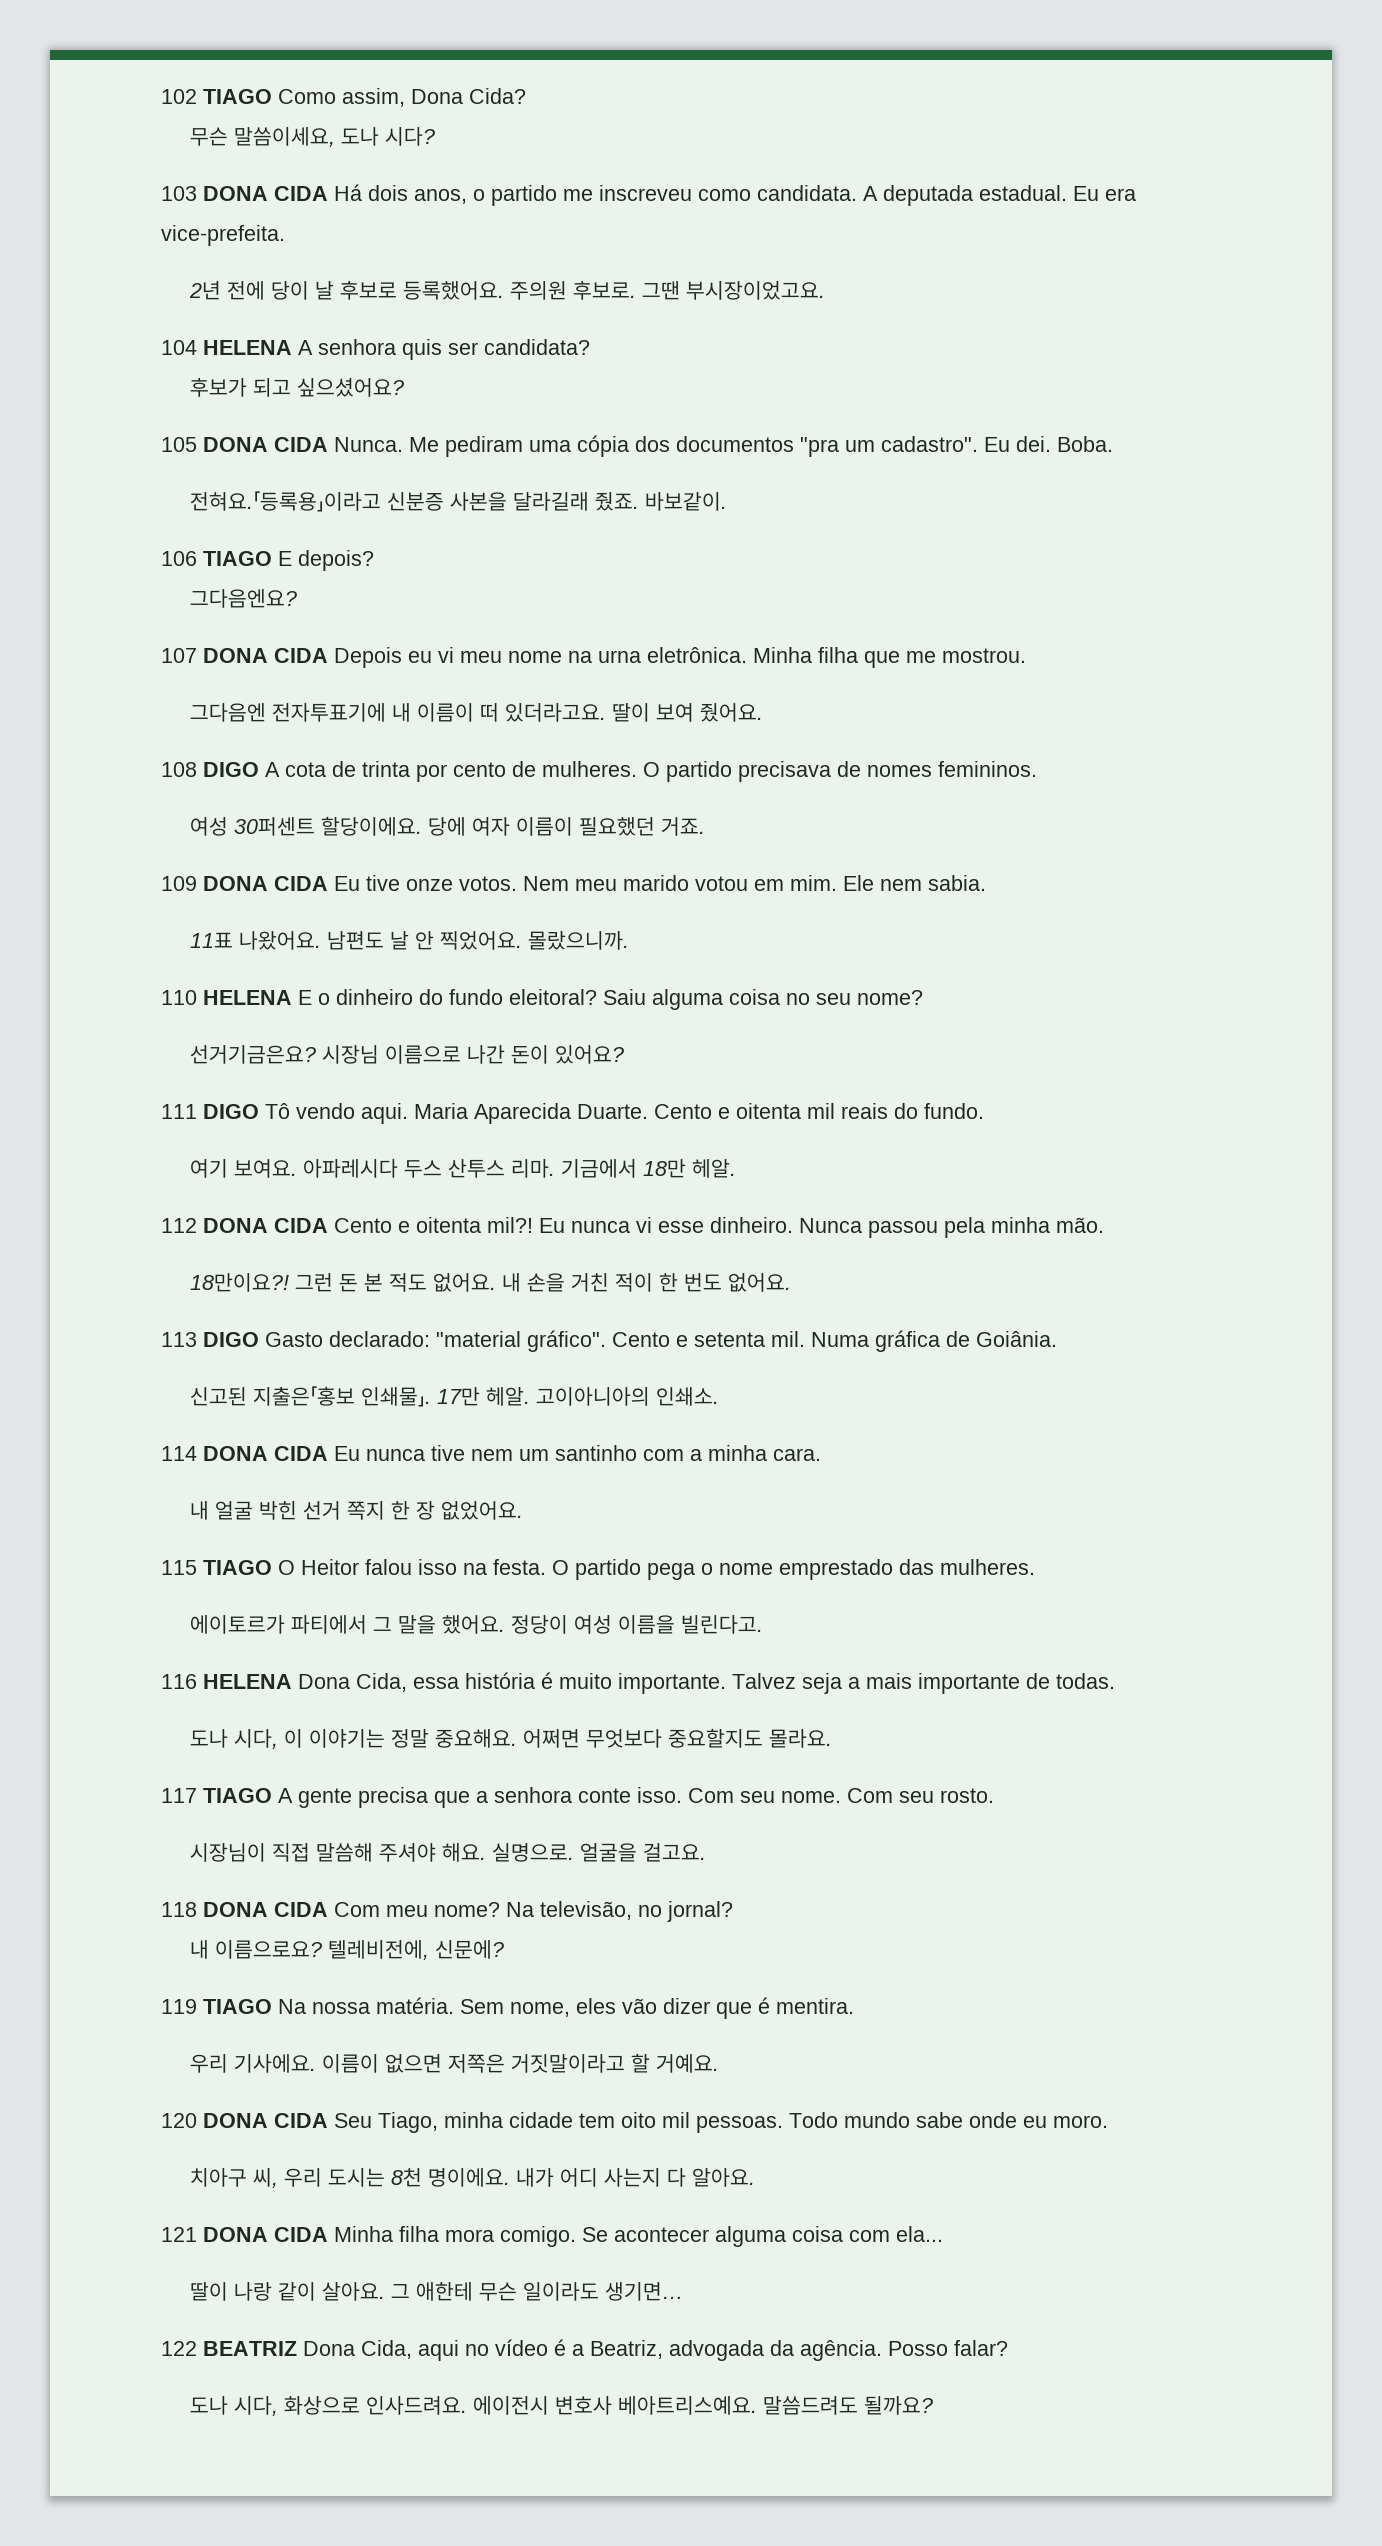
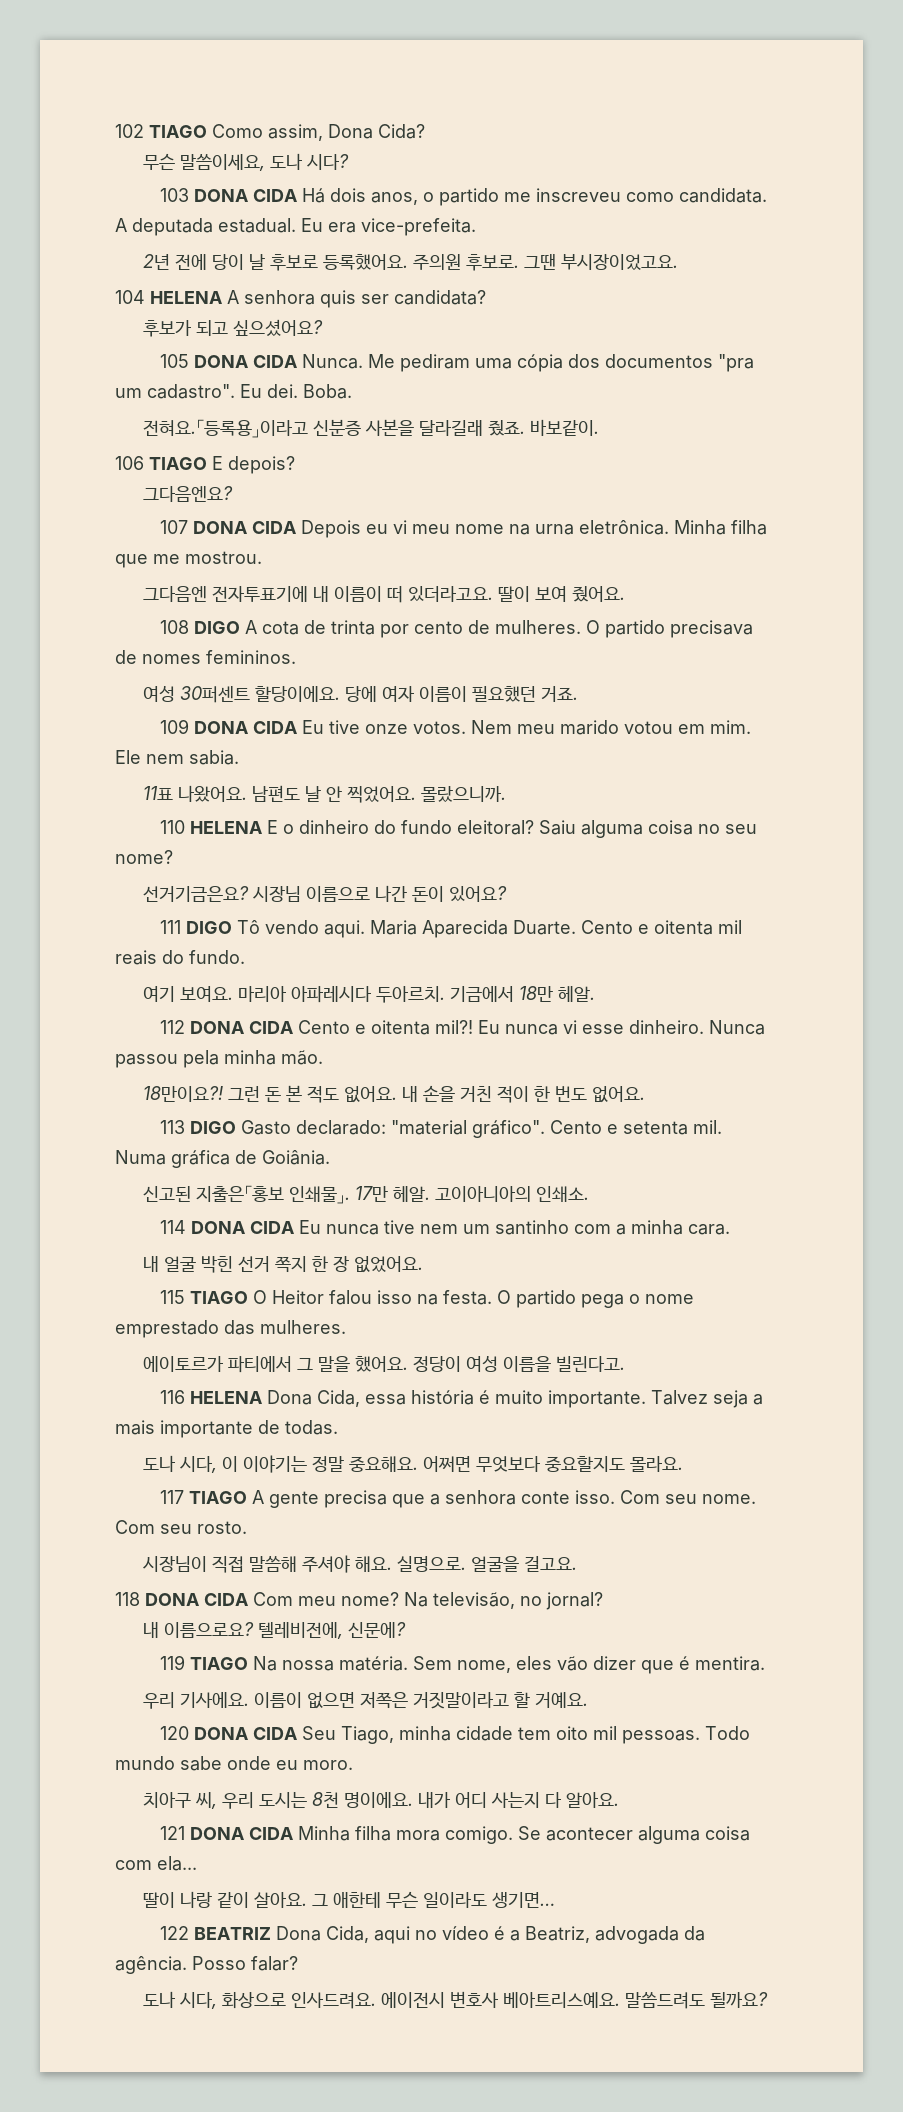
[302,1159,555,1178] 아파레시다 두스 산투스 리마. -> [237,986,445,1003] 마리아 아파레시다 두아르치.

